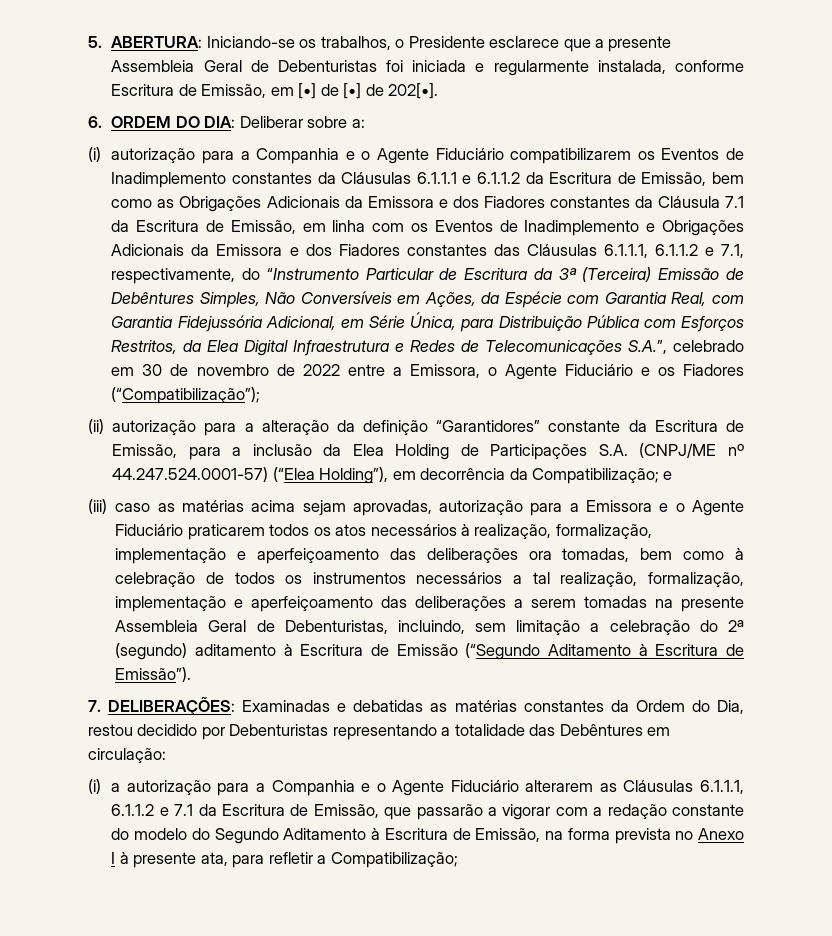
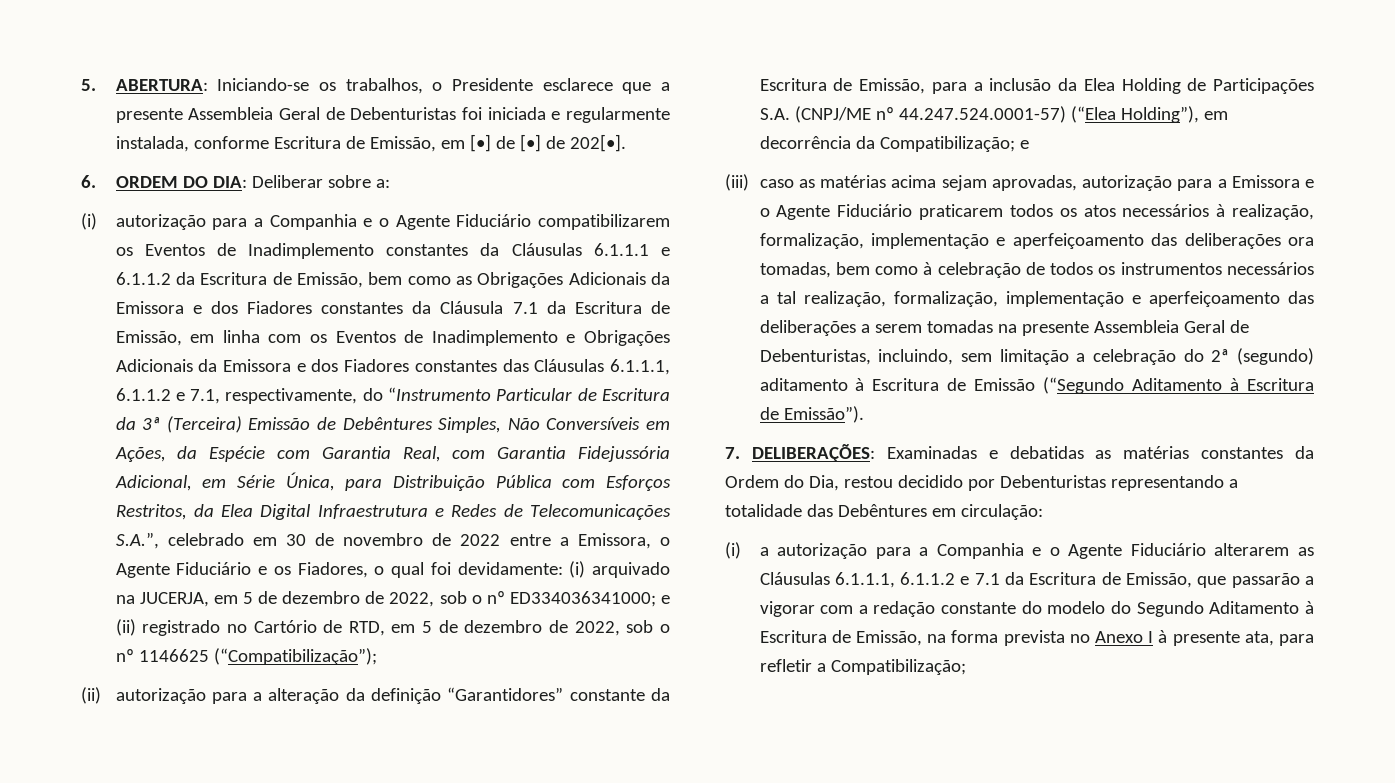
[683,364,744,376] Fiadores -> [297,561,670,578] [115,591,671,607] [115,619,670,636] [115,649,209,662] Fiadores, o qual foi devidamente: (i) arquivado na JUCERJA, em 5 de dezembro de 2022, sob o nº ED334036341000; e (ii) registrado no Cartório de RTD, em 5 de dezembro de 2022, sob o nº 1146625

